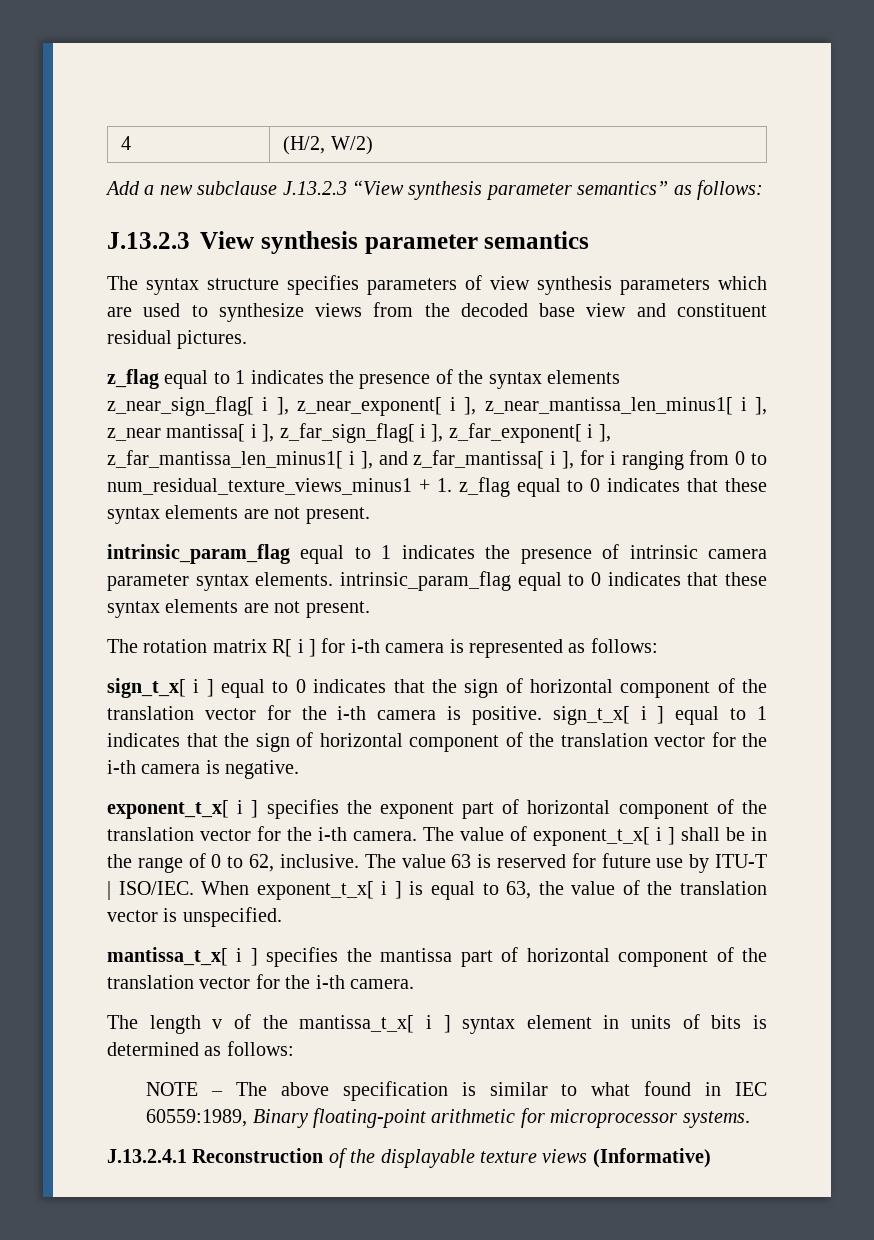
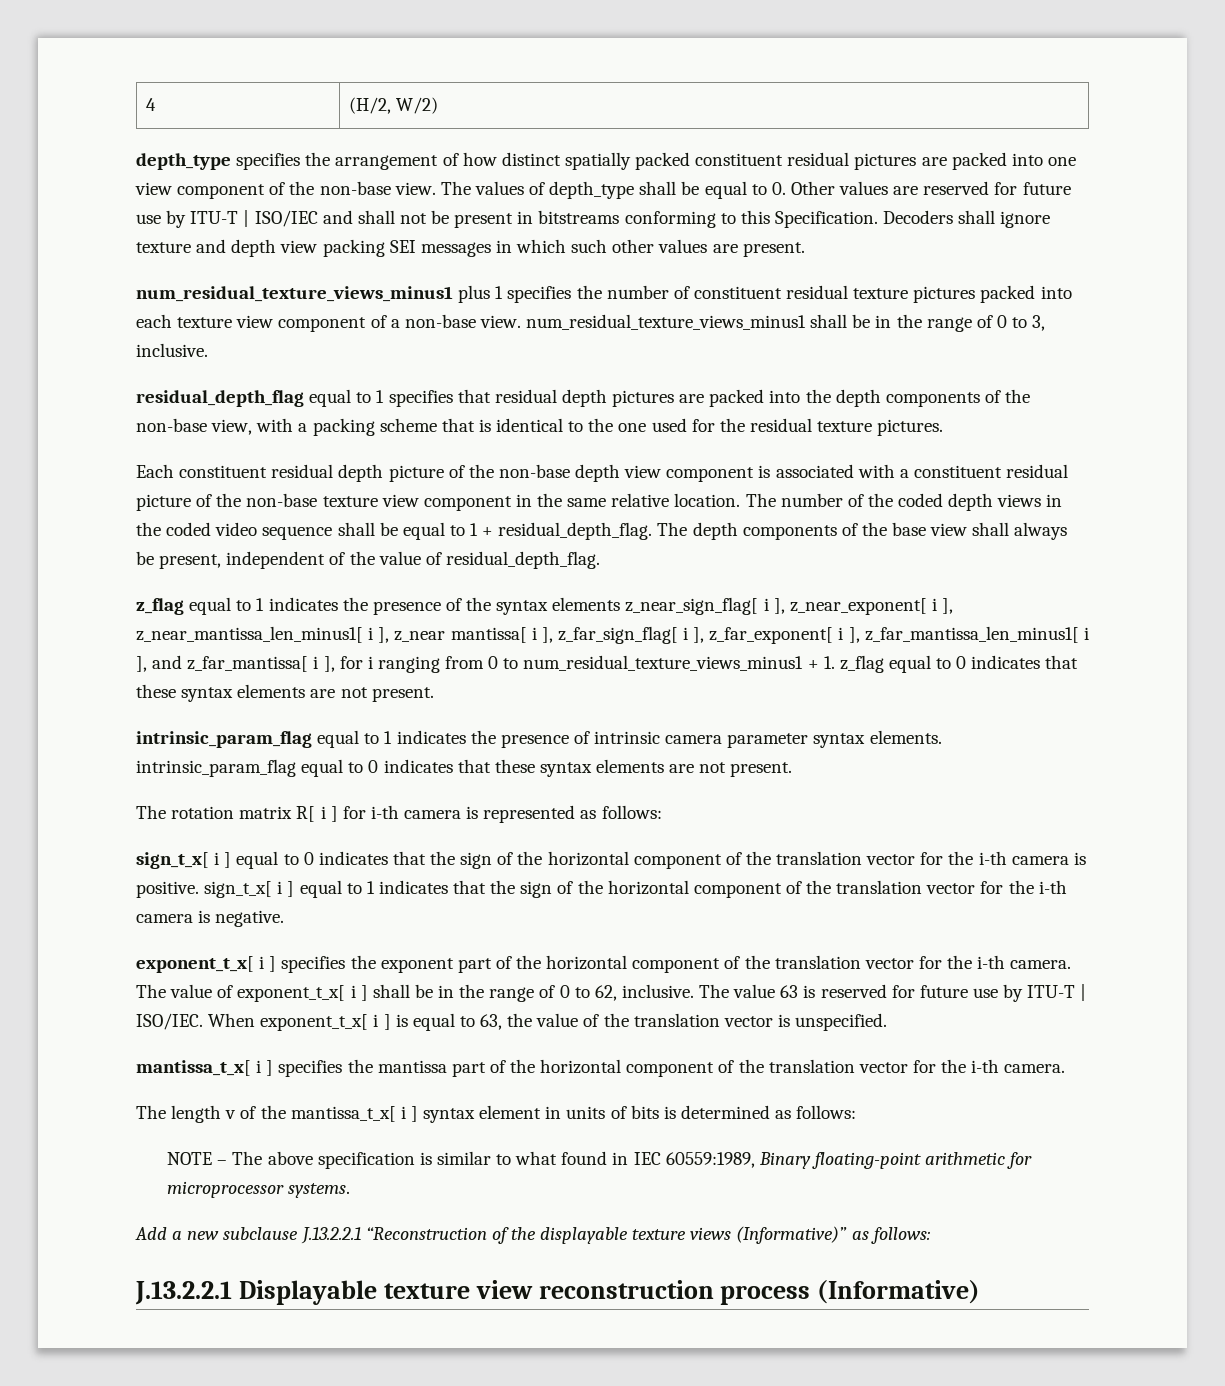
[105,180,763,200] [107,231,590,254] [107,275,767,295] [107,302,767,322] [107,330,248,349] Add a new subclause J.13.2.3 “View synthesis parameter semantics” as follows: // J.13.2.3 View synthesis parameter semantics // The syntax structure specifies parameters of view synthesis parameters which are used to synthesize views from the decoded base view and constituent residual pictures. -> [136,152,1076,170] [135,181,1071,199] [136,210,1051,228] [136,239,805,257] [136,285,1072,303] [136,314,1046,332] [136,343,208,357] [136,389,1031,407] [136,418,944,436] [136,464,1069,482] [136,493,1063,511] [136,522,1068,540] [136,551,600,569] depth_type specifies the arrangement of how distinct spatially packed constituent residual pictures are packed into one view component of the non-base view. The values of depth_type shall be equal to 0. Other values are reserved for future use by ITU-T | ISO/IEC and shall not be present in bitstreams conforming to this Specification. Decoders shall ignore texture and depth view packing SEI messages in which such other values are present. // num_residual_texture_views_minus1 plus 1 specifies the number of constituent residual texture pictures packed into each texture view component of a non-base view. num_residual_texture_views_minus1 shall be in the range of 0 to 3, inclusive. // residual_depth_flag equal to 1 specifies that residual depth pictures are packed into the depth components of the non-base view, with a packing scheme that is identical to the one used for the residual texture pictures. // Each constituent residual depth picture of the non-base depth view component is associated with a constituent residual picture of the non-base texture view component in the same relative location. The number of the coded depth views in the coded video sequence shall be equal to 1 + residual_depth_flag. The depth components of the base view shall always be present, independent of the value of residual_depth_flag.
(523, 685) none -> [517,851,543,865] the
(313, 739) none -> [577,880,603,894] the
(520, 806) none -> [516,955,542,969] the
(519, 954) none -> [510,1059,536,1073] the
[107,1148,324,1163] J.13.2.4.1 Reconstruction -> [135,1227,487,1244] Add a new subclause J.13.2.2.1 “Reconstruction
(588, 1156) none -> [736,1226,930,1244] [135,1280,811,1305] (Informative)” as follows: // J.13.2.2.1 Displayable texture view reconstruction process

